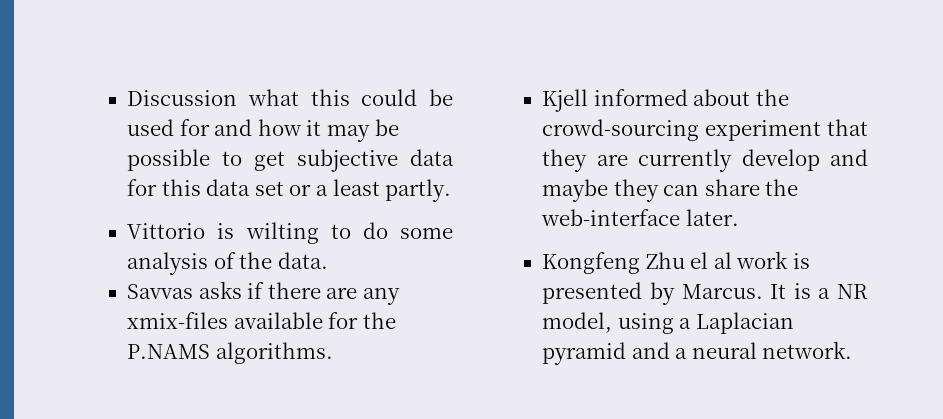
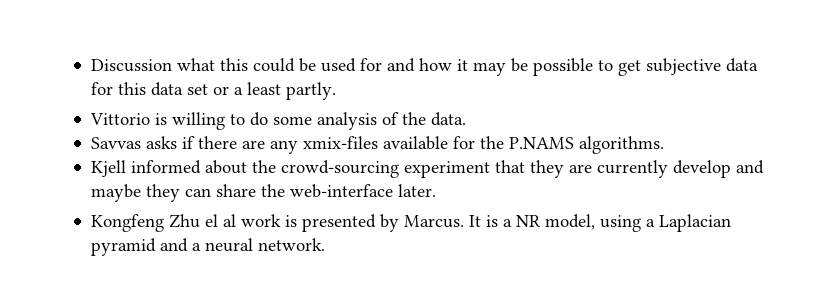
[245,222,319,244] wilting -> [171,112,225,130] willing

